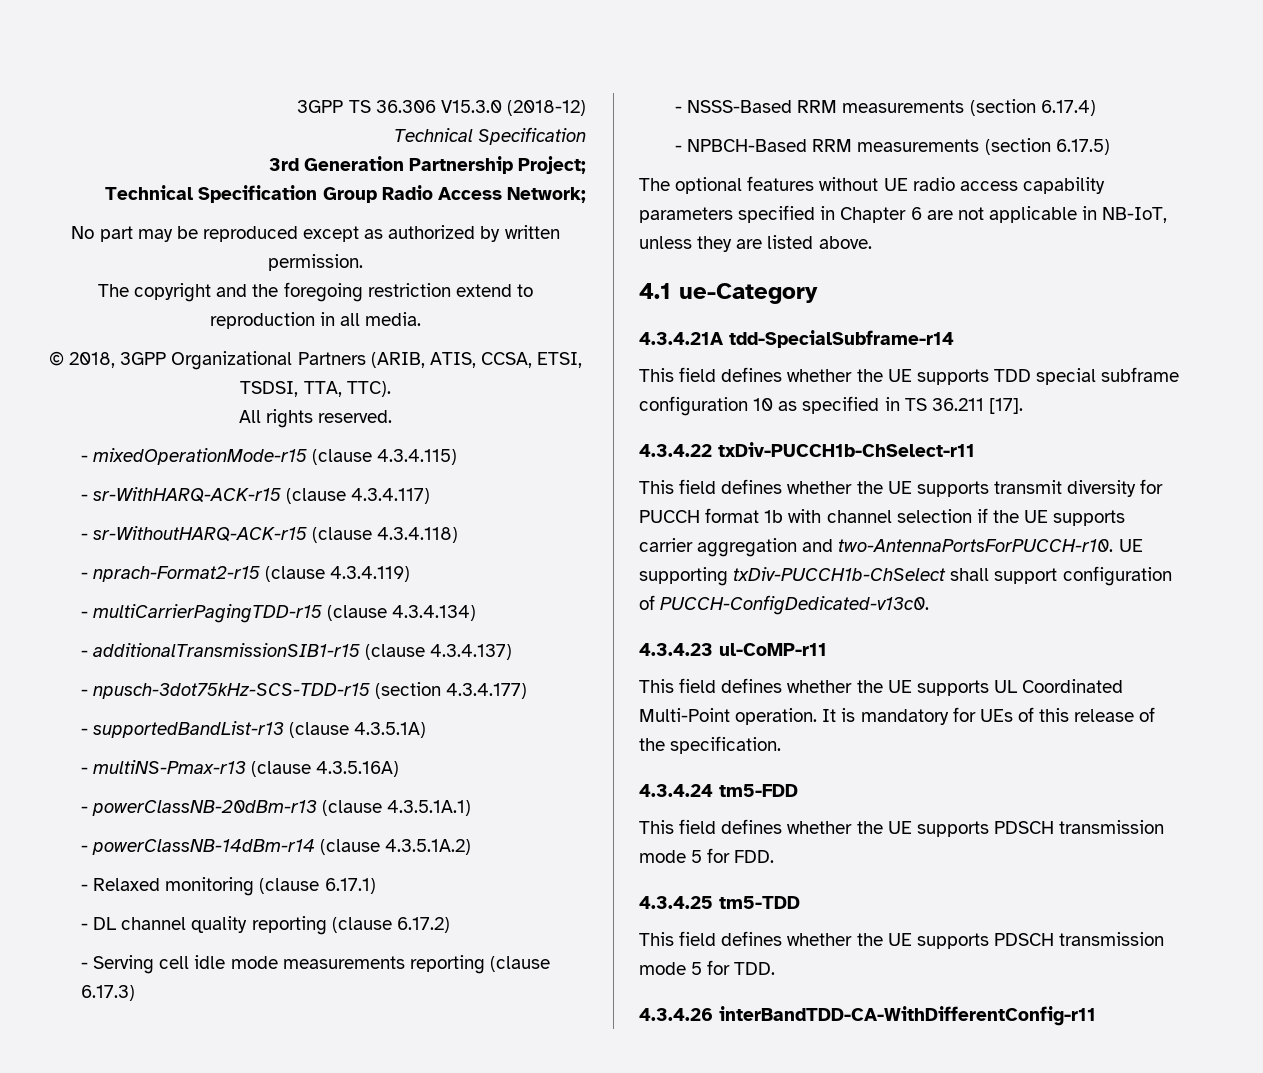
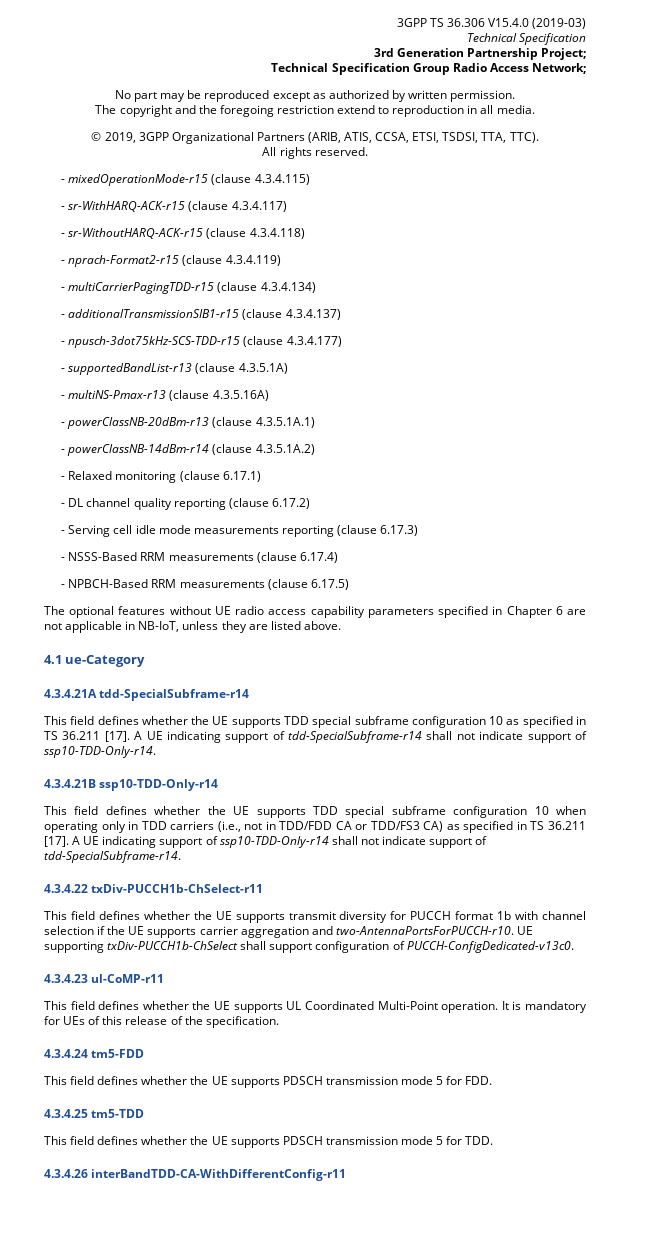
[440,100,586,116] V15.3.0 (2018-12) -> [487,18,586,29] V15.4.0 (2019-03)
[69,352,116,368] 2018, -> [104,132,136,143] 2019,
[375,682,442,699] (section -> [243,336,284,347] (clause
[969,99,1036,116] (section -> [256,552,297,563] (clause
[984,138,1051,155] (section -> [267,579,308,590] (clause
(1023, 406) none -> [134,731,587,743] [44,746,156,758] [44,779,219,791] [44,806,587,818] [44,821,586,833] [44,836,488,848] [44,851,181,863] A UE indicating support of tdd-SpecialSubframe-r14 shall not indicate support of ssp10-TDD-Only-r14. // 4.3.4.21B ssp10-TDD-Only-r14 // This field defines whether the UE supports TDD special subframe configuration 10 when operating only in TDD carriers (i.e., not in TDD/FDD CA or TDD/FS3 CA) as specified in TS 36.211 [17]. A UE indicating support of ssp10-TDD-Only-r14 shall not indicate support of tdd-SpecialSubframe-r14.

